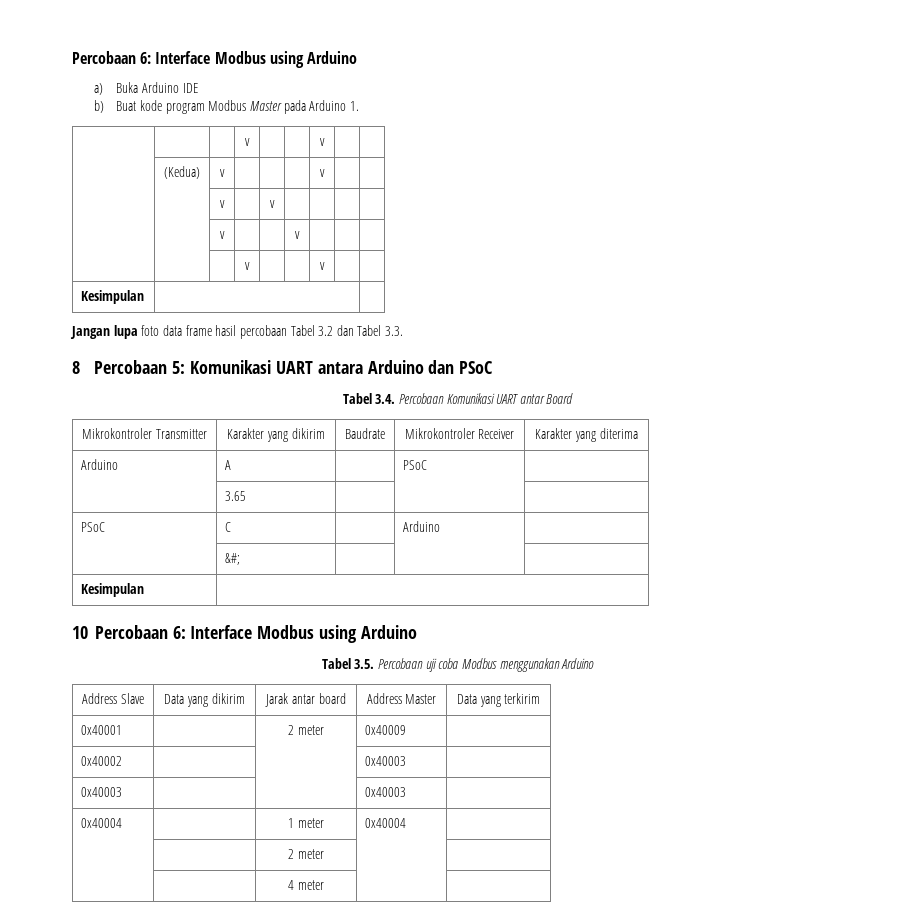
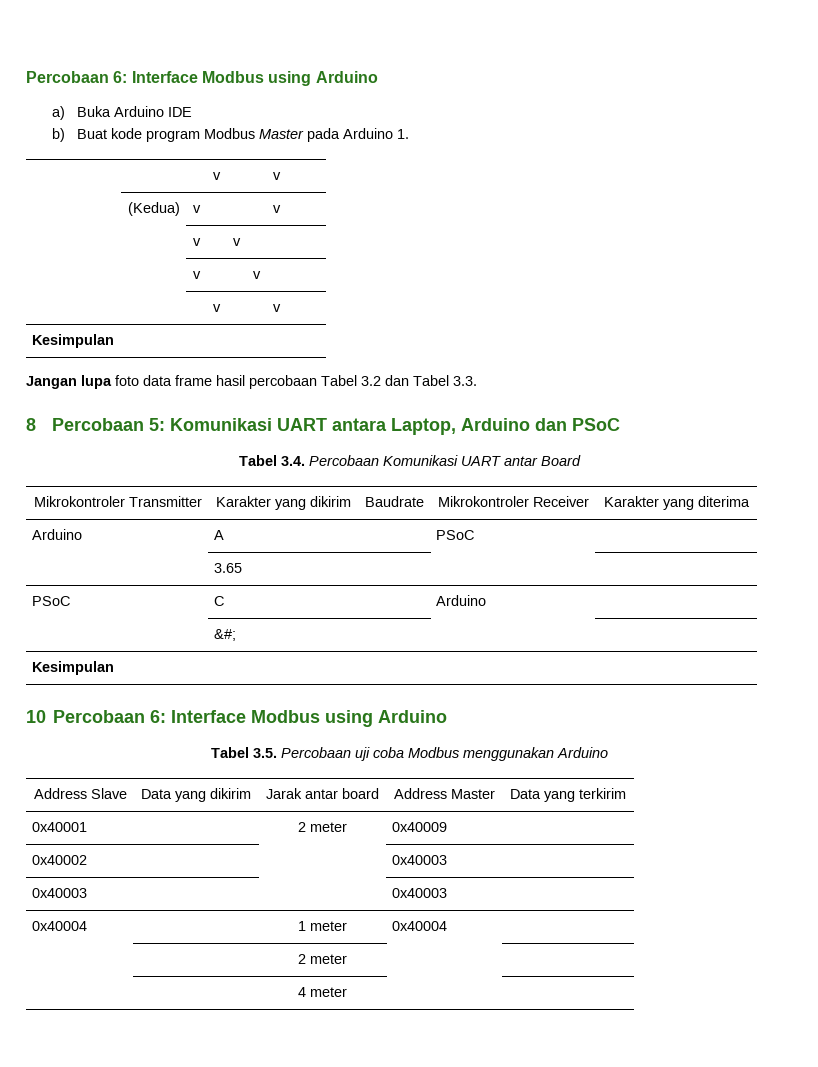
(363, 368) none -> [390,418,456,435] Laptop,

